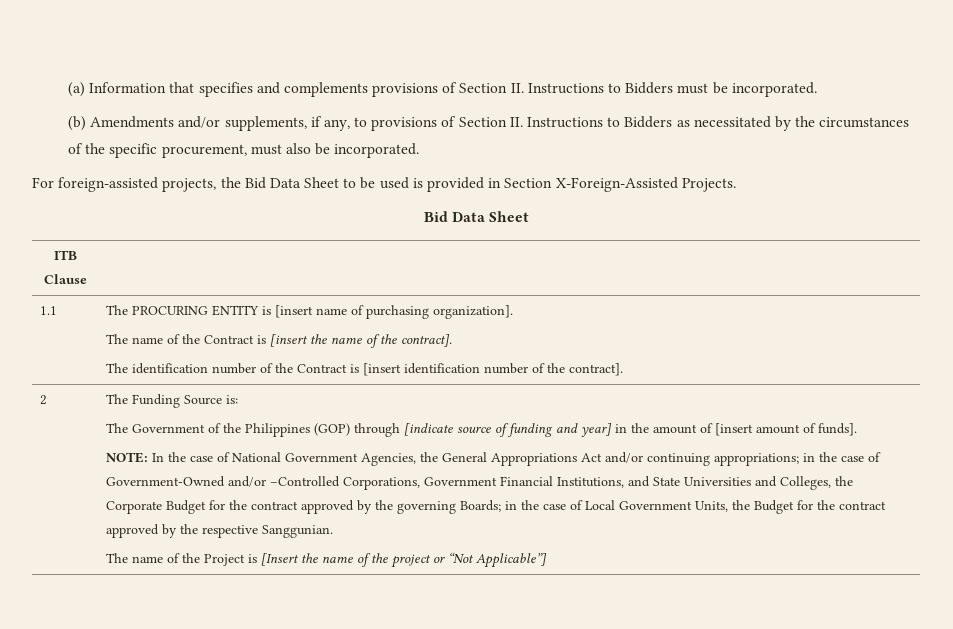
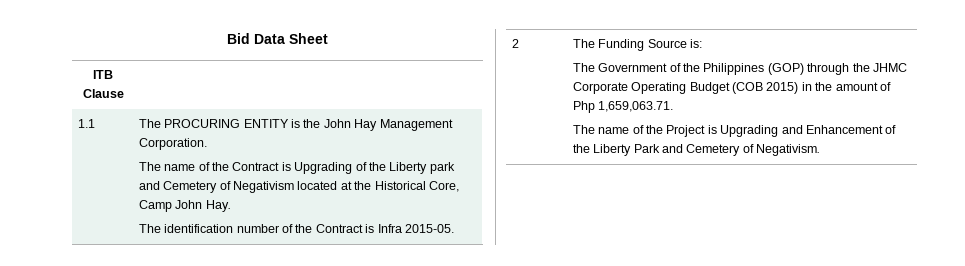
[67,82,817,97] [67,116,910,131] [67,143,420,158] [32,177,736,192] (a) Information that specifies and complements provisions of Section II. Instructions to Bidders must be incorporated. // (b) Amendments and/or supplements, if any, to provisions of Section II. Instructions to Bidders as necessitated by the circumstances of the specific procurement, must also be incorporated. // For foreign-assisted projects, the Bid Data Sheet to be used is provided in Section X-Foreign-Assisted Projects. // -> (227, 38) none
[274,305,513,319] [insert name of purchasing organization]. -> [303,119,453,131] [138,138,207,150] the John Hay Management Corporation.
[269,334,452,348] [insert the name of the contract]. -> [294,162,455,174] [138,181,459,193] [138,200,231,212] Upgrading of the Liberty park and Cemetery of Negativism located at the Historical Core, Camp John Hay.
[362,363,623,376] [insert identification number of the contract]. -> [377,224,454,233] Infra 2015-05.
[403,423,857,437] [105,452,881,466] [105,476,853,490] [105,500,886,514] [105,524,333,538] [indicate source of funding and year] in the amount of [insert amount of funds]. // NOTE: In the case of National Government Agencies, the General Appropriations Act and/or continuing appropriations; in the case of Government-Owned and/or –Controlled Corporations, Government Financial Institutions, and State Universities and Colleges, the Corporate Budget for the contract approved by the governing Boards; in the case of Local Government Units, the Budget for the contract approved by the respective Sanggunian. -> [852,63,907,72] [572,82,891,94] [572,101,674,113] the JHMC Corporate Operating Budget (COB 2015) in the amount of Php 1,659,063.71.
[260,552,547,568] [Insert the name of the project or “Not Applicable”] -> [720,125,897,137] [572,144,821,156] Upgrading and Enhancement of the Liberty Park and Cemetery of Negativism.

